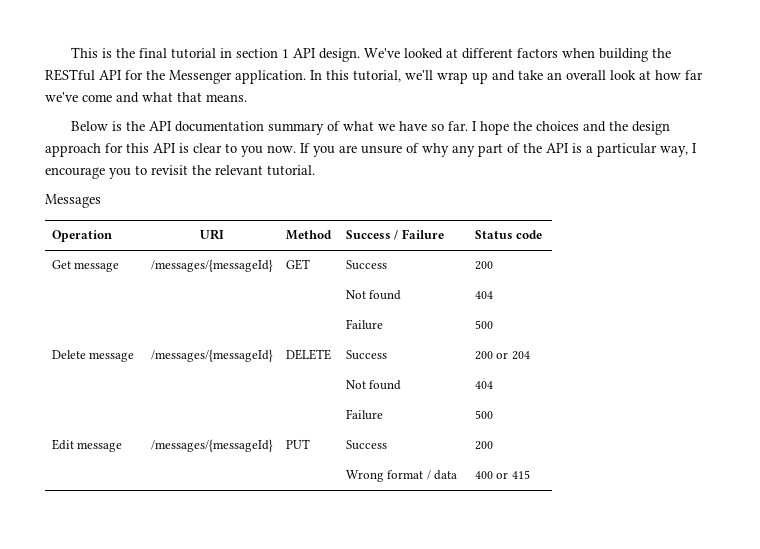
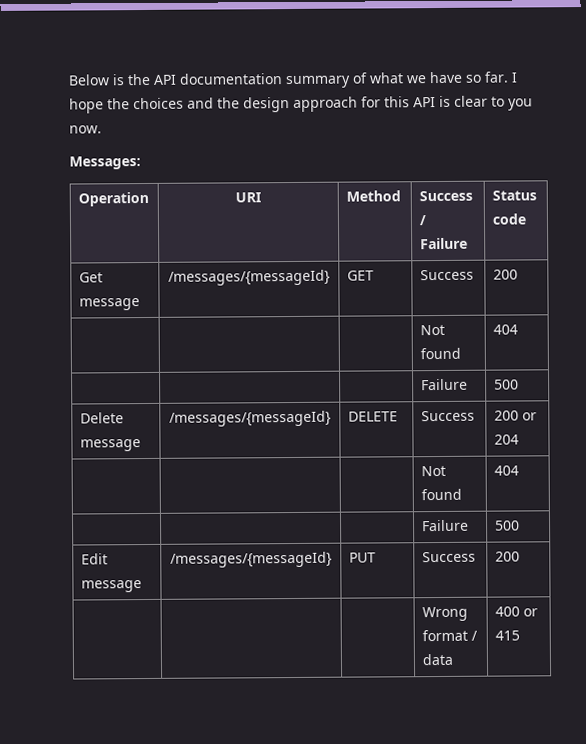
[71,47,672,62] [45,69,703,84] [45,92,247,103] This is the final tutorial in section 1 API design. We've looked at different factors when building the RESTful API for the Messenger application. In this tutorial, we'll wrap up and take an overall look at how far we've come and what that means. // -> (68, 80) none
[300,143,697,157] [45,165,315,179] [45,194,101,208] If you are unsure of why any part of the API is a particular way, I encourage you to revisit the relevant tutorial. // Messages -> [69,156,141,170] // Messages:

